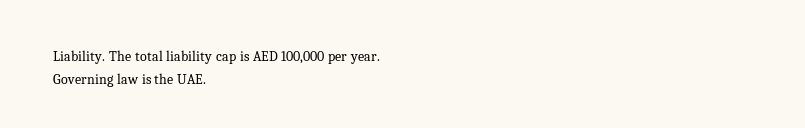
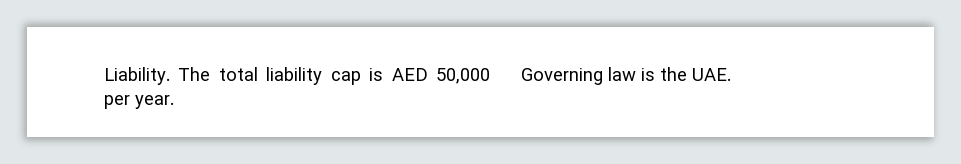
[281,51,325,64] 100,000 -> [436,68,490,84] 50,000

